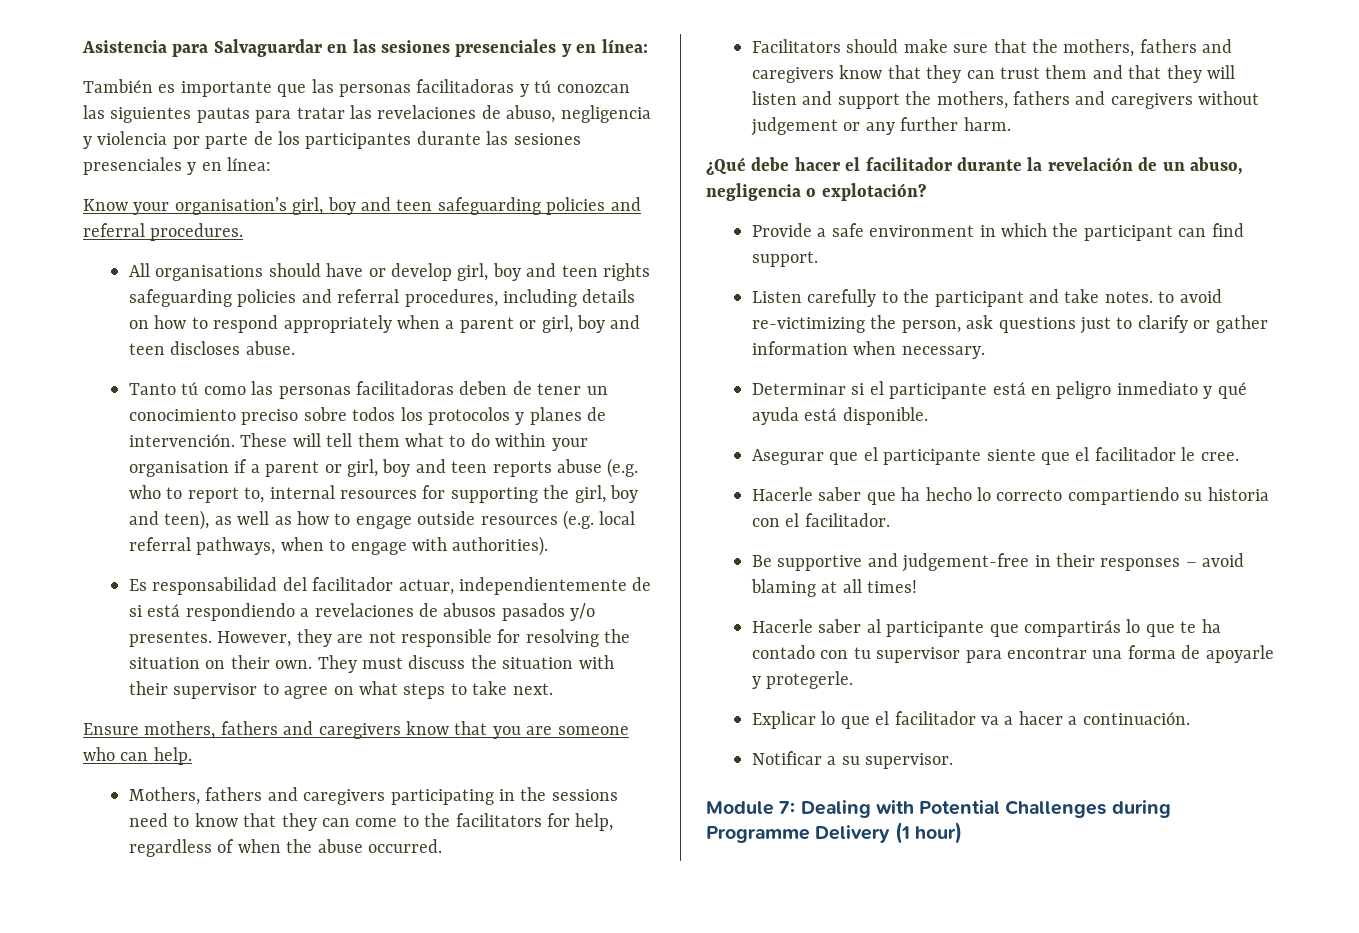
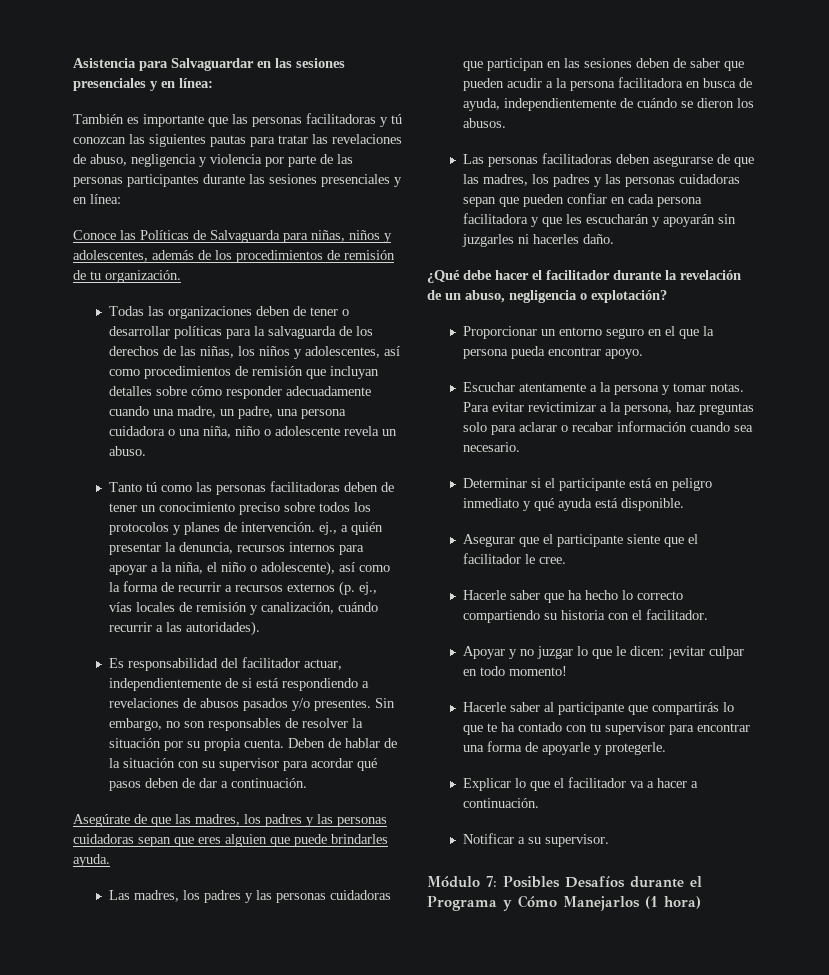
[278,131,300,145] los -> [337,154,353,164] [73,177,123,187] las personas
[83,197,641,215] [83,223,244,241] [129,263,651,281] [129,289,636,307] [129,315,641,333] [129,341,295,355] Know your organisation’s girl, boy and teen safeguarding policies and referral procedures. // All organisations should have or develop girl, boy and teen rights safeguarding policies and referral procedures, including details on how to respond appropriately when a parent or girl, boy and teen discloses abuse. -> [73,230,392,243] [73,250,395,263] [73,270,181,283] [109,306,350,319] [109,326,374,339] [109,346,401,359] [109,366,380,379] [109,386,372,399] [109,406,347,419] [109,426,398,438] [109,446,147,456] Conoce las Políticas de Salvaguarda para niñas, niños y adolescentes, además de los procedimientos de remisión de tu organización. // Todas las organizaciones deben de tener o desarrollar políticas para la salvaguarda de los derechos de las niñas, los niños y adolescentes, así como procedimientos de remisión que incluyan detalles sobre cómo responder adecuadamente cuando una madre, un padre, una persona cuidadora o una niña, niño o adolescente revela un abuso.
[240,433,588,451] [129,458,639,478] [129,485,639,503] [129,510,636,530] [129,536,549,556] These will tell them what to do within your organisation if a parent or girl, boy and teen reports abuse (e.g. who to report to, internal resources for supporting the girl, boy and teen), as well as how to engage outside resources (e.g. local referral pathways, when to engage with authorities). -> [319,522,384,535] [109,542,365,555] [109,561,391,576] [109,581,378,596] [109,602,379,615] [109,621,261,636] ej., a quién presentar la denuncia, recursos internos para apoyar a la niña, el niño o adolescente), así como la forma de recurrir a recursos externos (p. ej., vías locales de remisión y canalización, cuándo recurrir a las autoridades).
[217,629,631,647] [129,655,614,673] [129,681,553,699] [83,721,629,739] [83,747,192,765] [129,787,618,805] [129,813,614,831] [129,839,443,857] [752,39,1233,57] [752,65,1236,83] [752,91,1260,109] [751,117,1011,136] However, they are not responsible for resolving the situation on their own. They must discuss the situation with their supervisor to agree on what steps to take next. // Ensure mothers, fathers and caregivers know that you are someone who can help. // Mothers, fathers and caregivers participating in the sessions need to know that they can come to the facilitators for help, regardless of when the abuse occurred. // Facilitators should make sure that the mothers, fathers and caregivers know that they can trust them and that they will listen and support the mothers, fathers and caregivers without judgement or any further harm. -> [375,698,396,708] [109,718,364,731] [109,738,398,751] [109,758,378,771] [109,778,308,791] [73,814,387,827] [73,834,388,847] [73,854,110,867] [109,890,392,903] [463,58,745,71] [463,77,753,91] [463,98,755,111] [463,118,507,128] [463,153,755,167] [463,174,741,187] [463,193,703,207] [463,213,737,227] [462,234,615,247] Sin embargo, no son responsables de resolver la situación por su propia cuenta. Deben de hablar de la situación con su supervisor para acordar qué pasos deben de dar a continuación. // Asegúrate de que las madres, los padres y las personas cuidadoras sepan que eres alguien que puede brindarles ayuda. // Las madres, los padres y las personas cuidadoras que participan en las sesiones deben de saber que pueden acudir a la persona facilitadora en busca de ayuda, independientemente de cuándo se dieron los abusos. // Las personas facilitadoras deben asegurarse de que las madres, los padres y las personas cuidadoras sepan que pueden confiar en cada persona facilitadora y que les escucharán y apoyarán sin juzgarles ni hacerles daño.
[752,223,1244,241] [752,251,819,267] [752,289,1222,307] [752,315,1268,334] [752,341,985,359] Provide a safe environment in which the participant can find support. // Listen carefully to the participant and take notes. to avoid re-victimizing the person, ask questions just to clarify or gather information when necessary. -> [463,326,715,339] [463,346,644,359] [463,382,745,395] [463,402,755,415] [463,421,754,435] [463,442,521,452] Proporcionar un entorno seguro en el que la persona pueda encontrar apoyo. // Escuchar atentamente a la persona y tomar notas. Para evitar revictimizar a la persona, haz preguntas solo para aclarar o recabar información cuando sea necesario.
[752,553,1245,572] [751,579,918,597] Be supportive and judgement-free in their responses – avoid blaming at all times! -> [463,646,745,659] [463,666,568,676] Apoyar y no juzgar lo que le dicen: ¡evitar culpar en todo momento!
[706,800,1171,818] [706,822,962,844] Module 7: Dealing with Potential Challenges during Programme Delivery (1 hour) -> [427,876,702,888] [427,895,701,911] Módulo 7: Posibles Desafíos durante el Programa y Cómo Manejarlos (1 hora)

